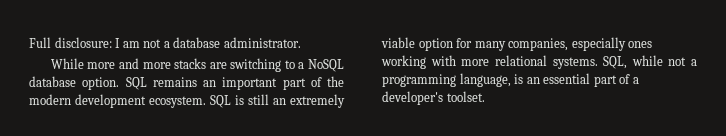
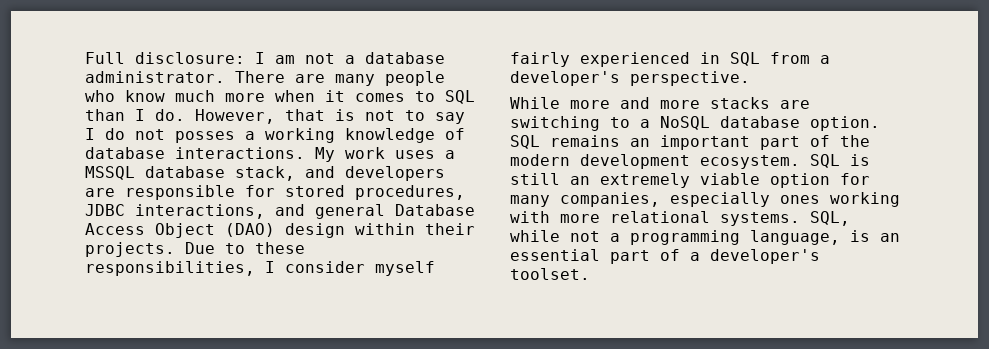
(301, 42) none -> [235,71,445,86] [85,90,475,104] [85,109,465,124] [85,128,465,143] [85,147,455,162] [85,166,445,181] [85,185,465,200] [85,204,475,219] [85,223,475,238] [85,242,305,257] [85,261,435,276] [510,52,830,67] [510,71,750,86] There are many people who know much more when it comes to SQL than I do. However, that is not to say I do not posses a working knowledge of database interactions. My work uses a MSSQL database stack, and developers are responsible for stored procedures, JDBC interactions, and general Database Access Object (DAO) design within their projects. Due to these responsibilities, I consider myself fairly experienced in SQL from a developer's perspective.

